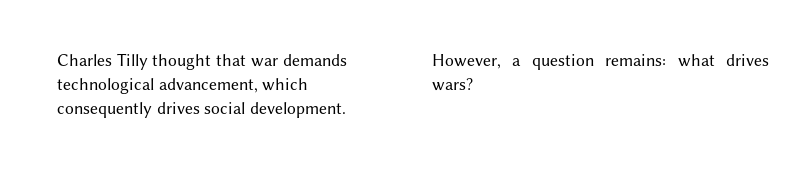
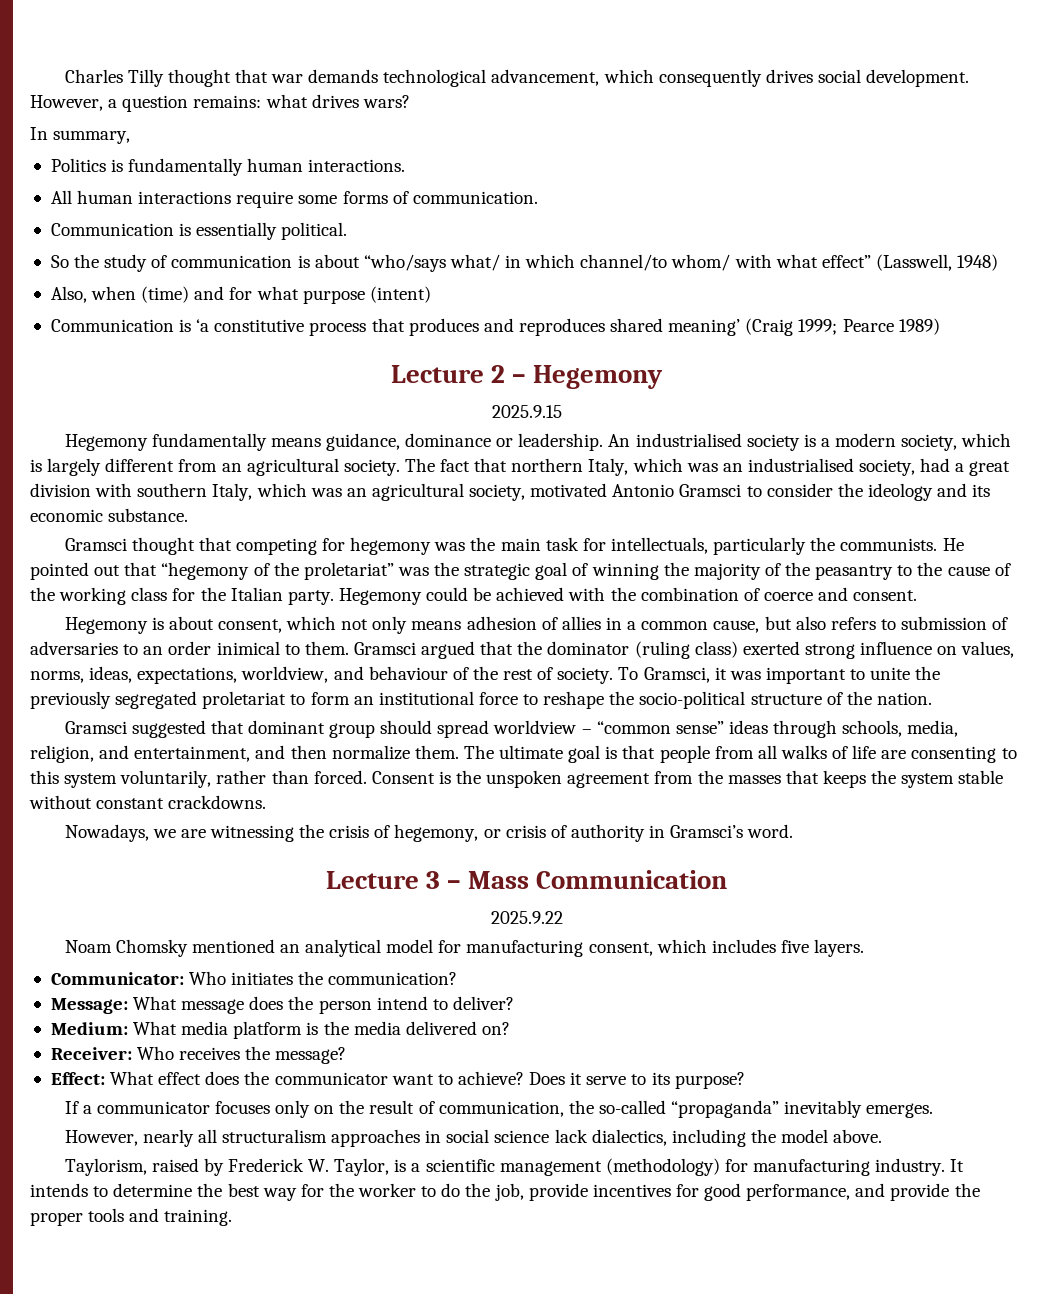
(473, 84) none -> [30,127,131,144] [50,158,406,176] [50,190,538,208] [50,222,348,240] [50,254,999,272] [50,286,431,304] [50,318,940,336] [390,365,664,389] [491,405,562,418] [64,433,1012,451] [30,458,1011,476] [30,483,991,501] [30,508,189,522] [64,537,964,555] [30,562,1011,580] [30,587,918,605] [64,616,1009,634] [30,641,1015,659] [30,666,941,684] [30,691,932,709] [64,720,959,738] [30,745,1017,763] [30,770,1004,788] [29,795,267,809] [64,824,794,842] [325,870,728,889] [490,911,563,924] [64,939,865,957] [50,971,458,985] [50,996,514,1014] [50,1021,510,1039] [50,1046,347,1064] [50,1071,745,1089] [64,1100,934,1118] [64,1129,883,1147] [64,1158,965,1176] [30,1183,980,1201] [30,1208,233,1226] // In summary, // Politics is fundamentally human interactions. // All human interactions require some forms of communication. // Communication is essentially political. // So the study of communication is about “who/says what/ in which channel/to whom/ with what effect” (Lasswell, 1948) // Also, when (time) and for what purpose (intent) // Communication is ‘a constitutive process that produces and reproduces shared meaning’ (Craig 1999; Pearce 1989) // Lecture 2 – Hegemony // 2025.9.15 // Hegemony fundamentally means guidance, dominance or leadership. An industrialised society is a modern society, which is largely different from an agricultural society. The fact that northern Italy, which was an industrialised society, had a great division with southern Italy, which was an agricultural society, motivated Antonio Gramsci to consider the ideology and its economic substance. // Gramsci thought that competing for hegemony was the main task for intellectuals, particularly the communists. He pointed out that “hegemony of the proletariat” was the strategic goal of winning the majority of the peasantry to the cause of the working class for the Italian party. Hegemony could be achieved with the combination of coerce and consent. // Hegemony is about consent, which not only means adhesion of allies in a common cause, but also refers to submission of adversaries to an order inimical to them. Gramsci argued that the dominator (ruling class) exerted strong influence on values, norms, ideas, expectations, worldview, and behaviour of the rest of society. To Gramsci, it was important to unite the previously segregated proletariat to form an institutional force to reshape the socio-political structure of the nation. // Gramsci suggested that dominant group should spread worldview – “common sense” ideas through schools, media, religion, and entertainment, and then normalize them. The ultimate goal is that people from all walks of life are consenting to this system voluntarily, rather than forced. Consent is the unspoken agreement from the masses that keeps the system stable without constant crackdowns. // Nowadays, we are witnessing the crisis of hegemony, or crisis of authority in Gramsci’s word. // Lecture 3 – Mass Communication // 2025.9.22 // Noam Chomsky mentioned an analytical model for manufacturing consent, which includes five layers. // Communicator: Who initiates the communication? // Message: What message does the person intend to deliver? // Medium: What media platform is the media delivered on? // Receiver: Who receives the message? // Effect: What effect does the communicator want to achieve? Does it serve to its purpose? // If a communicator focuses only on the result of communication, the so-called “propaganda” inevitably emerges. // However, nearly all structuralism approaches in social science lack dialectics, including the model above. // Taylorism, raised by Frederick W. Taylor, is a scientific management (methodology) for manufacturing industry. It intends to determine the best way for the worker to do the job, provide incentives for good performance, and provide the proper tools and training.

